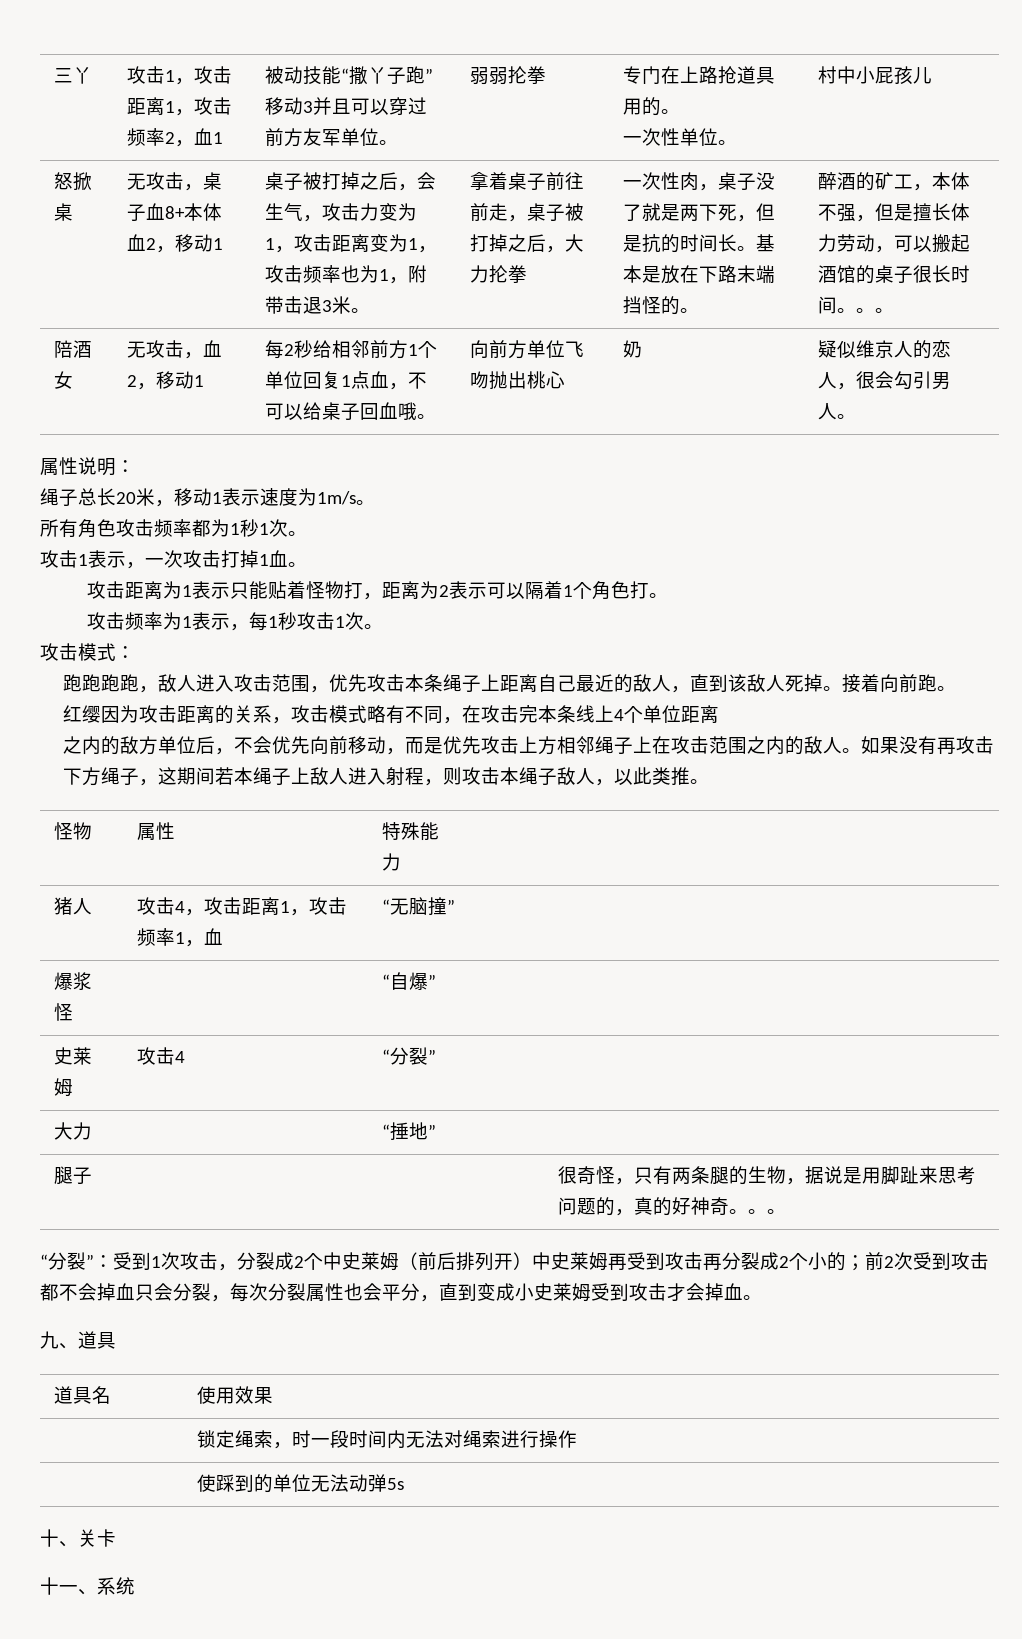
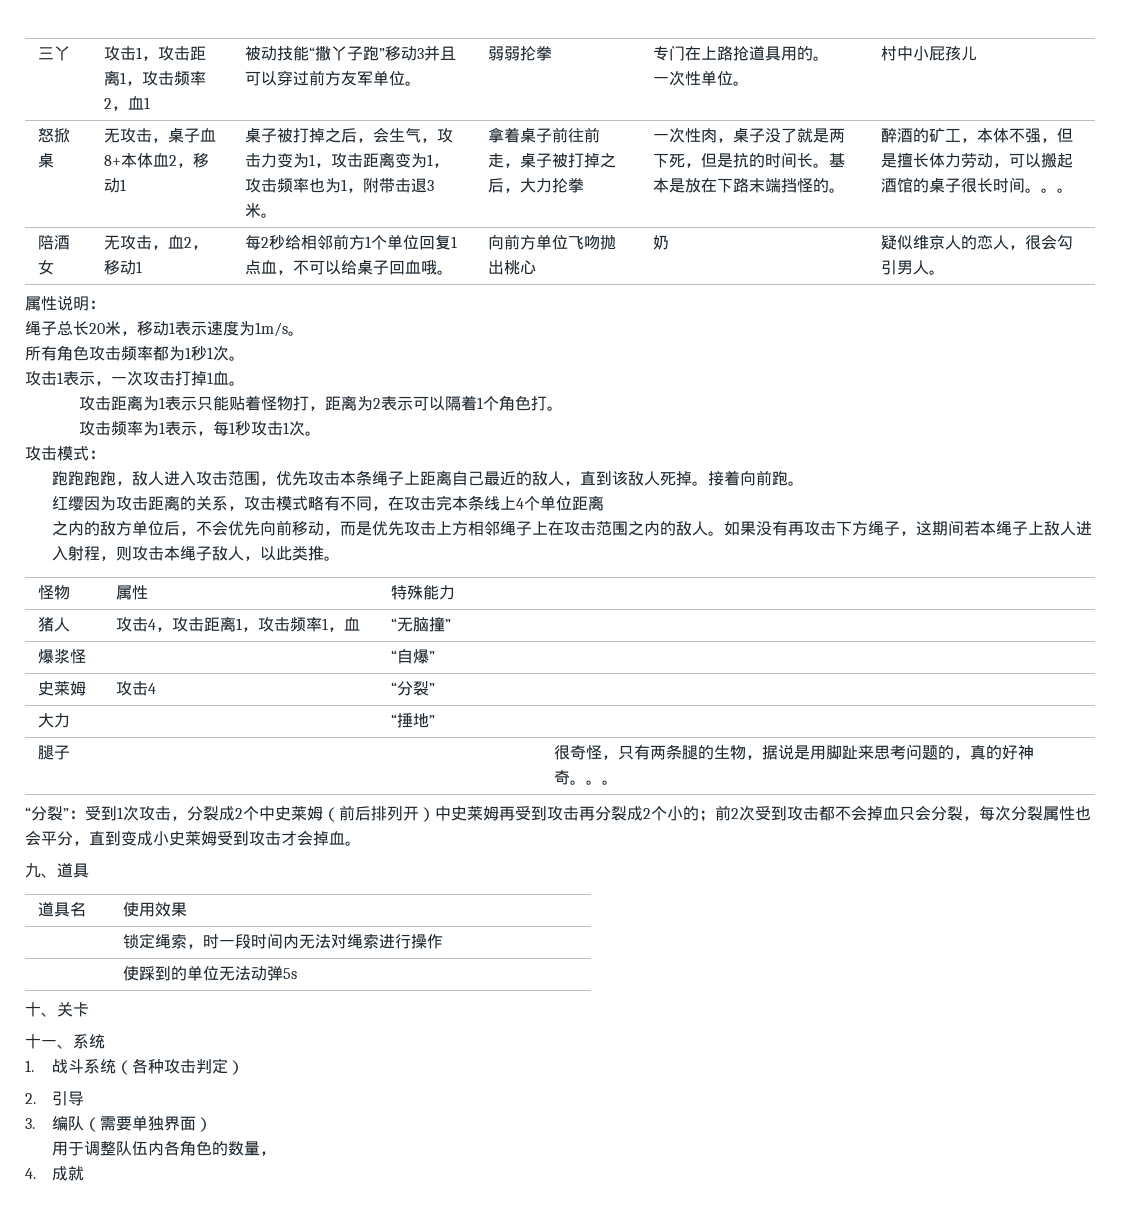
(135, 1586) none -> [25,1058,244,1075] [25,1091,84,1106] [25,1115,212,1132] [51,1140,276,1156] [25,1166,84,1181] // 1.战斗系统（各种攻击判定） // 2.引导 // 3.编队（需要单独界面） // 用于调整队伍内各角色的数量， // 4.成就

